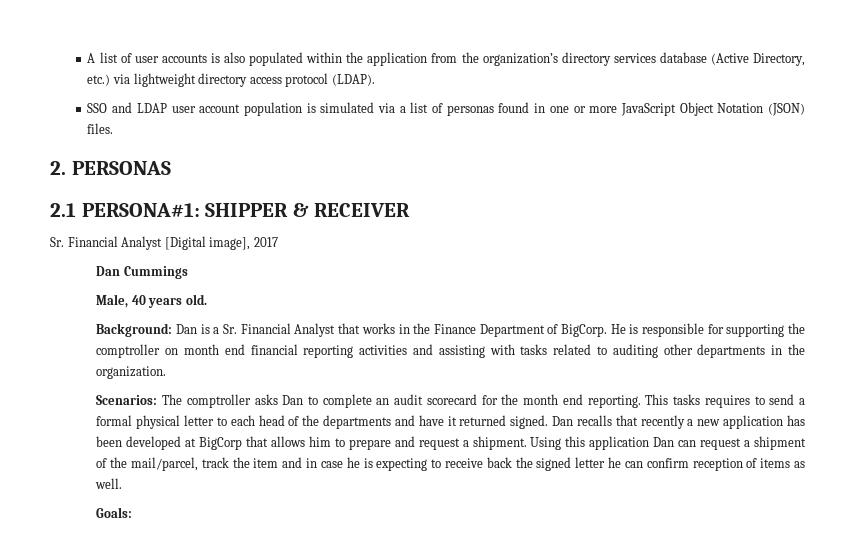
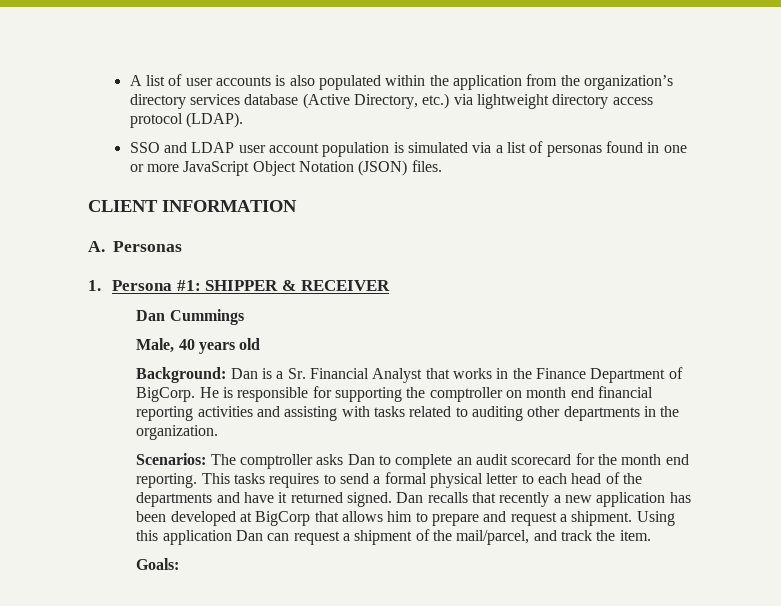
[50,161,171,175] [50,203,411,217] [50,236,278,250] 2. PERSONAS // 2.1 PERSONA#1: SHIPPER & RECEIVER // Sr. Financial Analyst [Digital image], 2017 -> [88,200,297,212] [88,241,182,252] [88,280,390,291] CLIENT INFORMATION // A. Personas // 1. Persona #1: SHIPPER & RECEIVER
[185,294,207,305] old. -> [239,338,261,350] old
(198, 464) none -> [533,530,557,541] and
[253,457,805,471] [95,478,123,489] item and in case he is expecting to receive back the signed letter he can confirm reception of items as well. -> [619,530,651,541] item.

